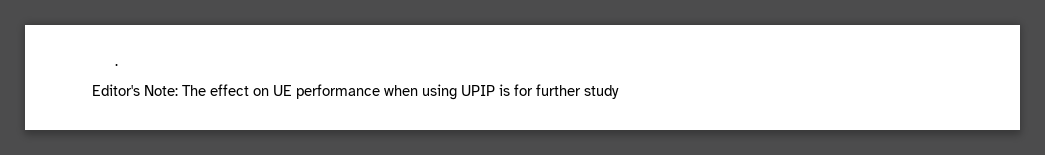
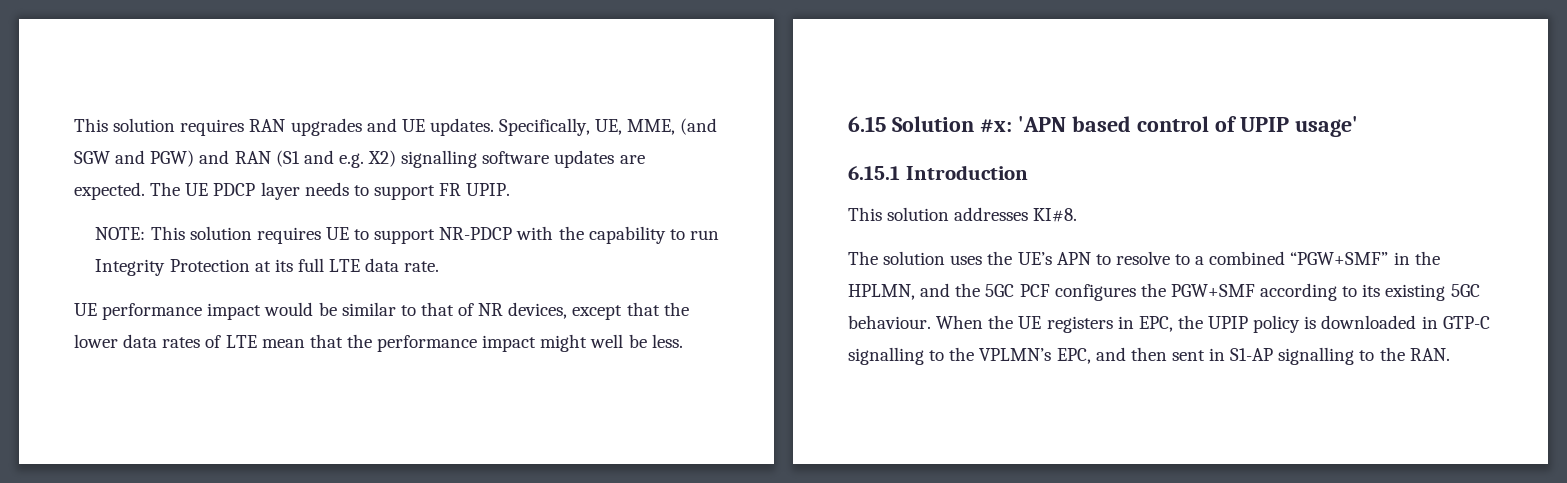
[115,63,119,66] [92,84,619,100] . // Editor's Note: The effect on UE performance when using UPIP is for further study -> [74,118,718,136] [74,150,645,168] [74,182,511,200] [95,226,719,244] [95,258,440,276] [74,302,689,320] [74,334,683,352] [848,116,1358,137] [848,165,1028,180] [848,207,1078,222] [848,251,1440,265] [848,283,1480,301] [848,315,1490,333] [848,347,1450,365] This solution requires RAN upgrades and UE updates. Specifically, UE, MME, (and SGW and PGW) and RAN (S1 and e.g. X2) signalling software updates are expected. The UE PDCP layer needs to support FR UPIP. // NOTE: This solution requires UE to support NR-PDCP with the capability to run Integrity Protection at its full LTE data rate. // UE performance impact would be similar to that of NR devices, except that the lower data rates of LTE mean that the performance impact might well be less. // 6.15 Solution #x: 'APN based control of UPIP usage' // 6.15.1 Introduction // This solution addresses KI#8. // The solution uses the UE’s APN to resolve to a combined “PGW+SMF” in the HPLMN, and the 5GC PCF configures the PGW+SMF according to its existing 5GC behaviour. When the UE registers in EPC, the UPIP policy is downloaded in GTP-C signalling to the VPLMN’s EPC, and then sent in S1-AP signalling to the RAN.

